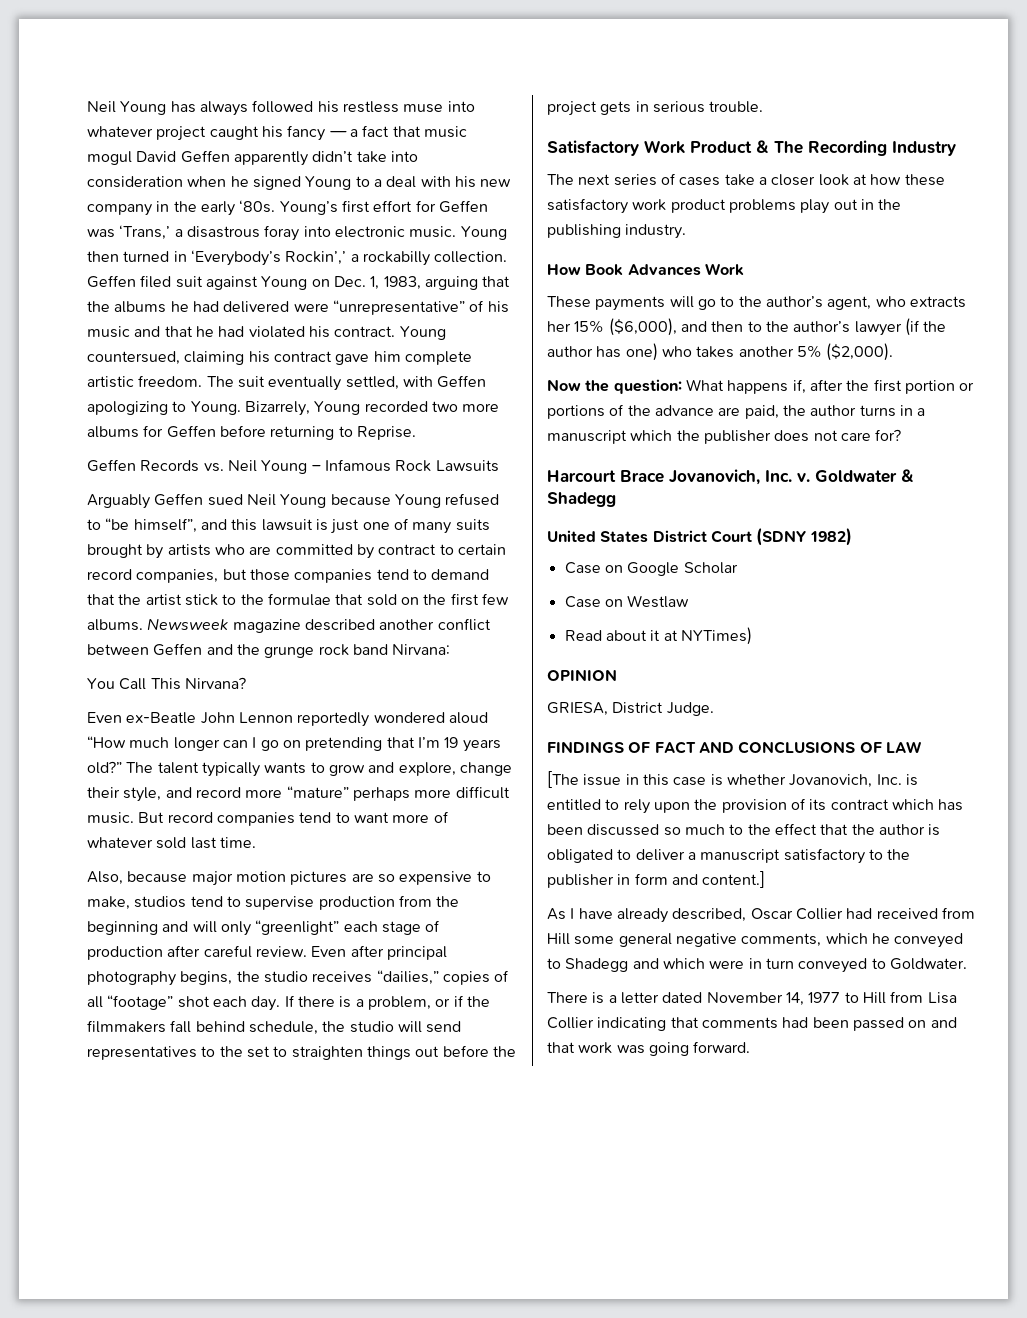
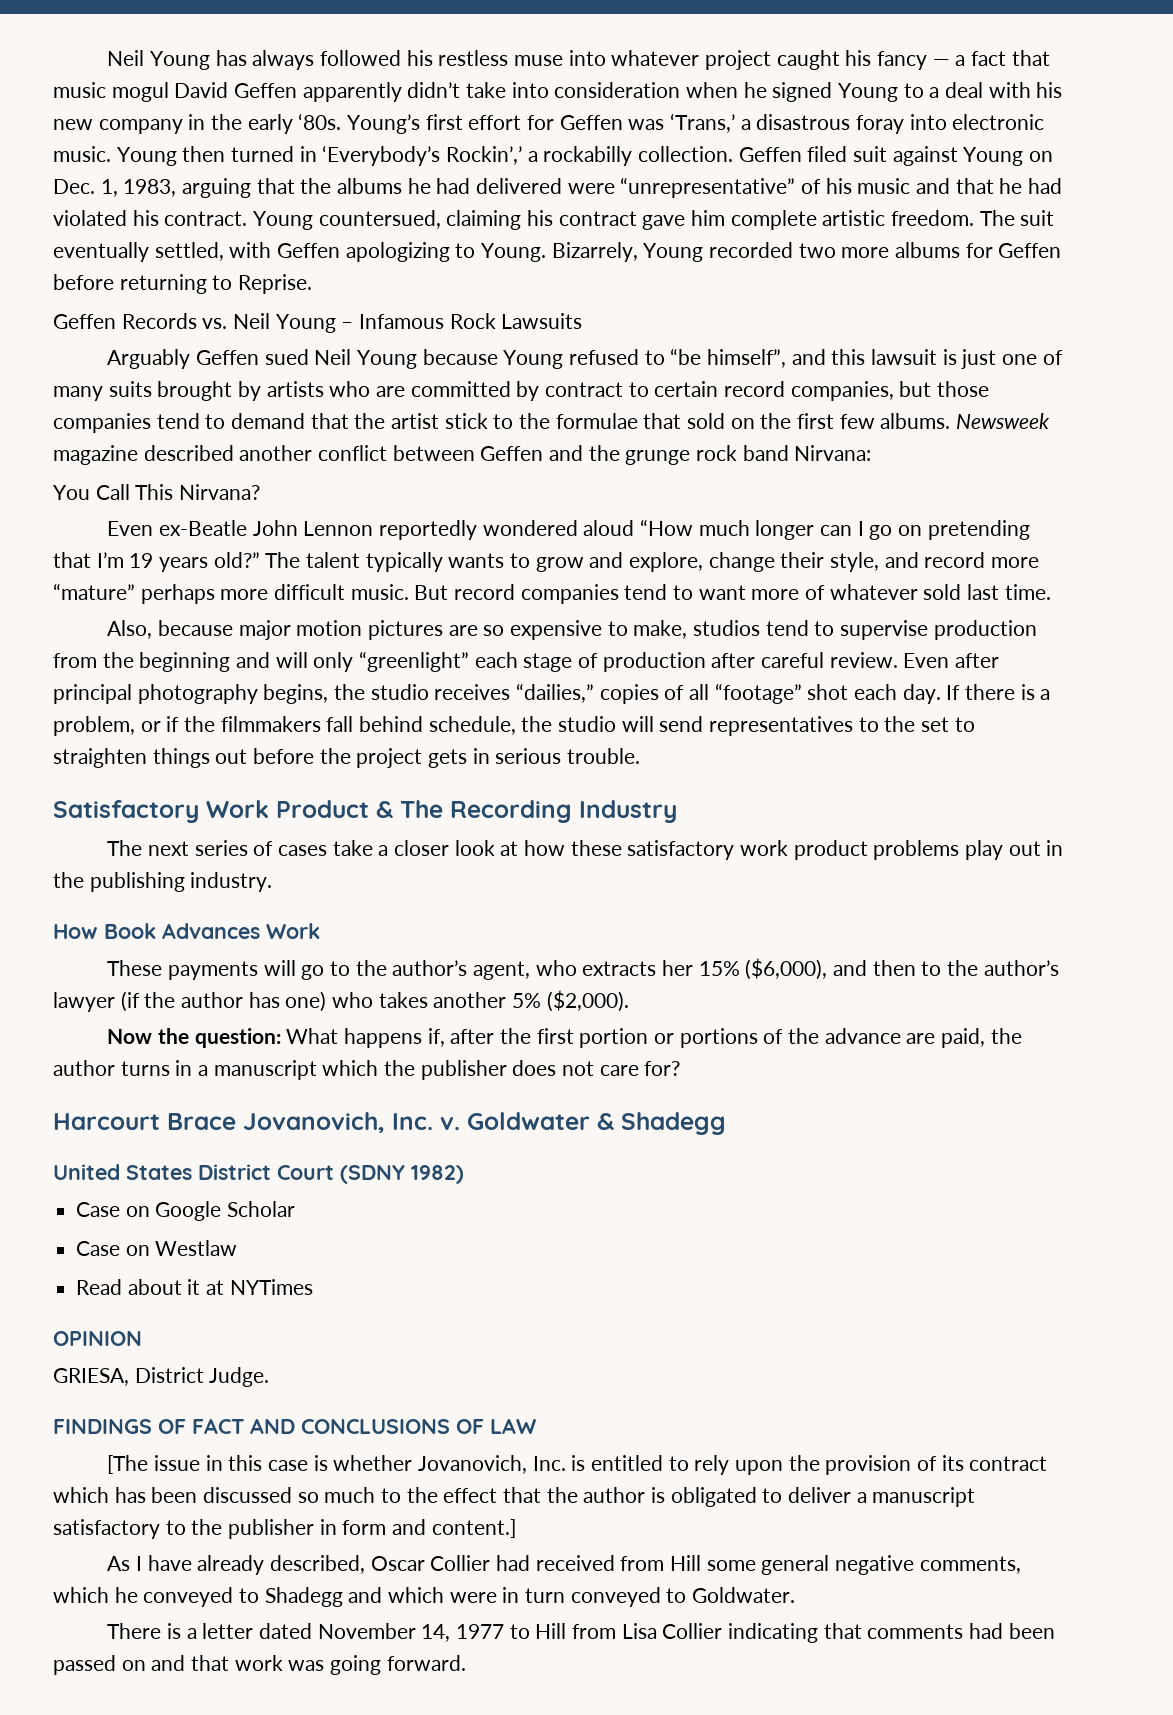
[680,627,752,645] NYTimes) -> [229,1279,313,1295] NYTimes

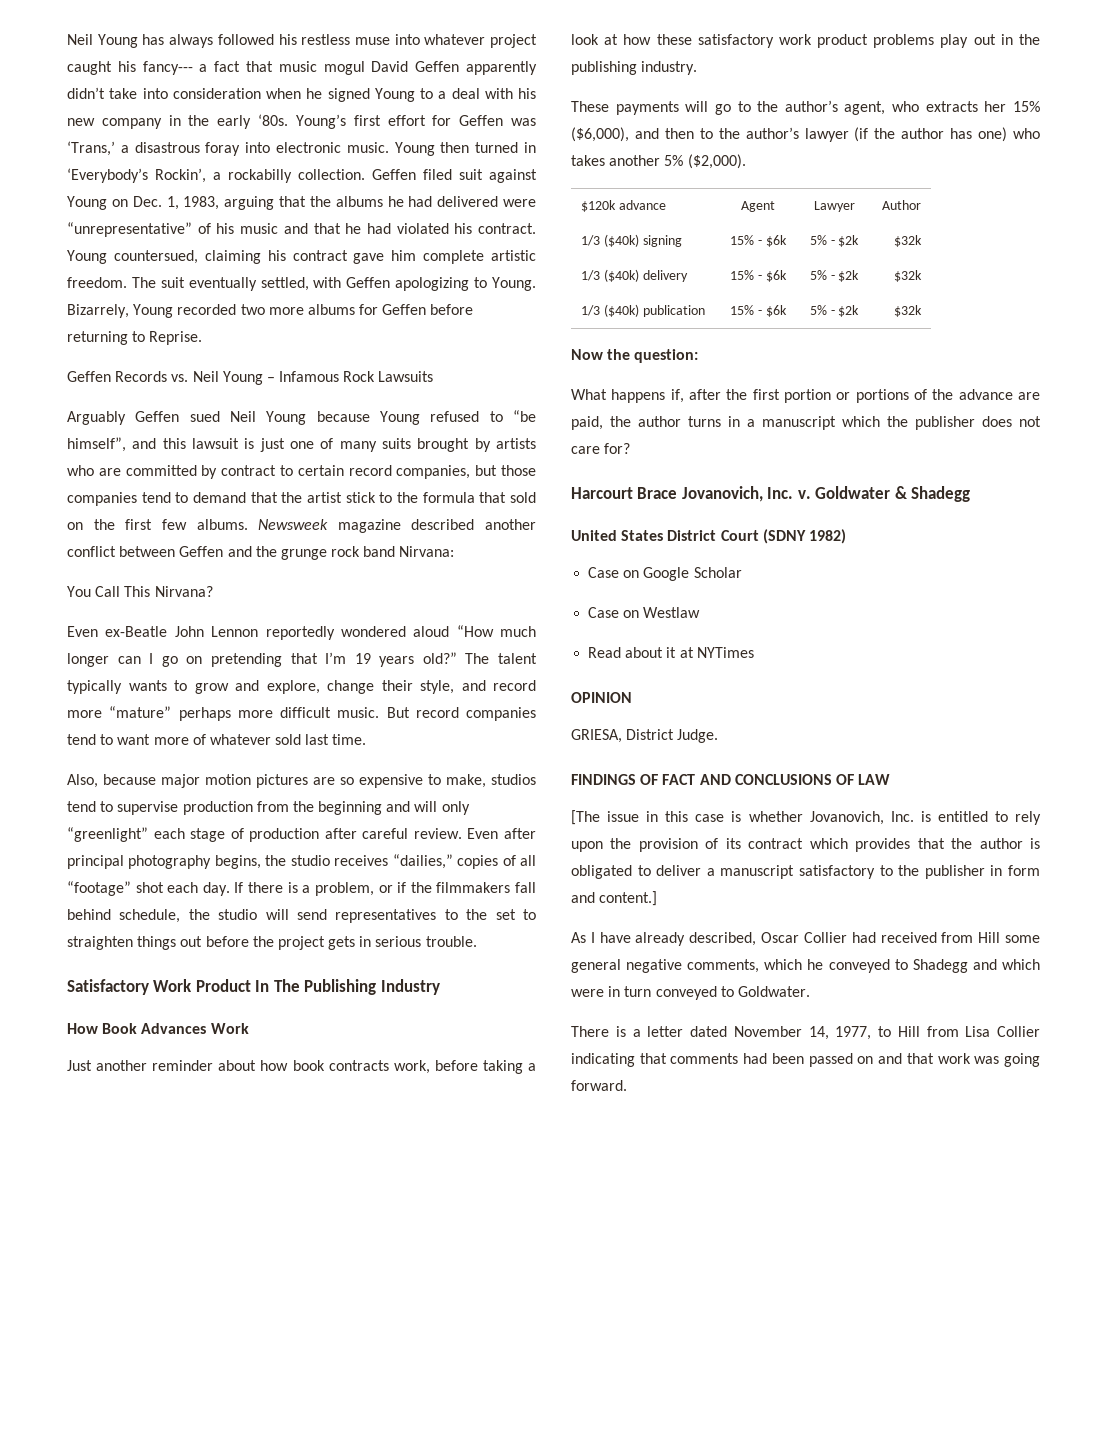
[877,51,950,70] fancy — -> [142,61,193,75] fancy---
[446,146,523,165] Rockin’,’ -> [155,168,206,183] Rockin’,
[555,413,638,429] formulae -> [422,492,475,503] formula
[376,800,677,823] [107,840,450,856] & The Recording Industry // The next series of cases take a closer -> [255,979,440,995] [67,1023,249,1034] [67,1060,537,1074] In The Publishing Industry // How Book Advances Work // Just another reminder about how book contracts work, before taking a
[53,923,320,939] // How Book Advances Work -> (698, 68) none
(629, 1001) none -> [581,200,667,212] [741,201,775,212] [813,201,855,212] [881,200,921,210] [581,234,682,247] [730,235,787,247] [809,235,860,247] [893,235,922,247] [581,269,688,282] [730,270,787,282] [809,270,860,282] [893,270,922,282] [581,304,705,317] [730,305,787,317] [809,305,860,317] [893,305,922,317] // $120k advance | Agent | Lawyer | Author // 1/3 ($40k) signing | 15% - $6k | 5% - $2k | $32k // 1/3 ($40k) delivery | 15% - $6k | 5% - $2k | $32k // 1/3 ($40k) publication | 15% - $6k | 5% - $2k | $32k
(281, 1038) none -> (699, 356) //
[114,1487,498,1503] has been discussed so much to the effect -> [855,838,911,852] provides
[456,1624,505,1639] 1977 -> [835,1026,872,1040] 1977,

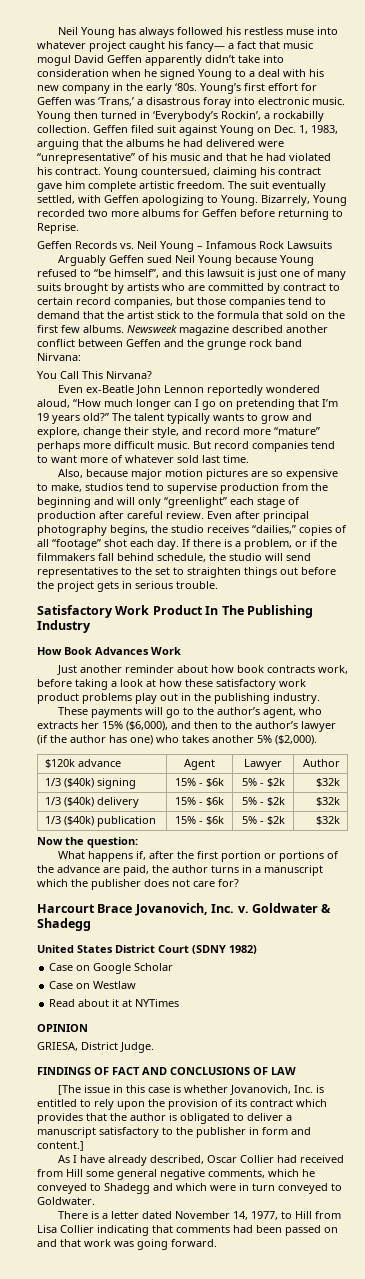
[142,61,193,75] fancy--- -> [186,41,225,52] fancy—
[413,626,450,637] aloud -> [37,399,70,408] aloud,

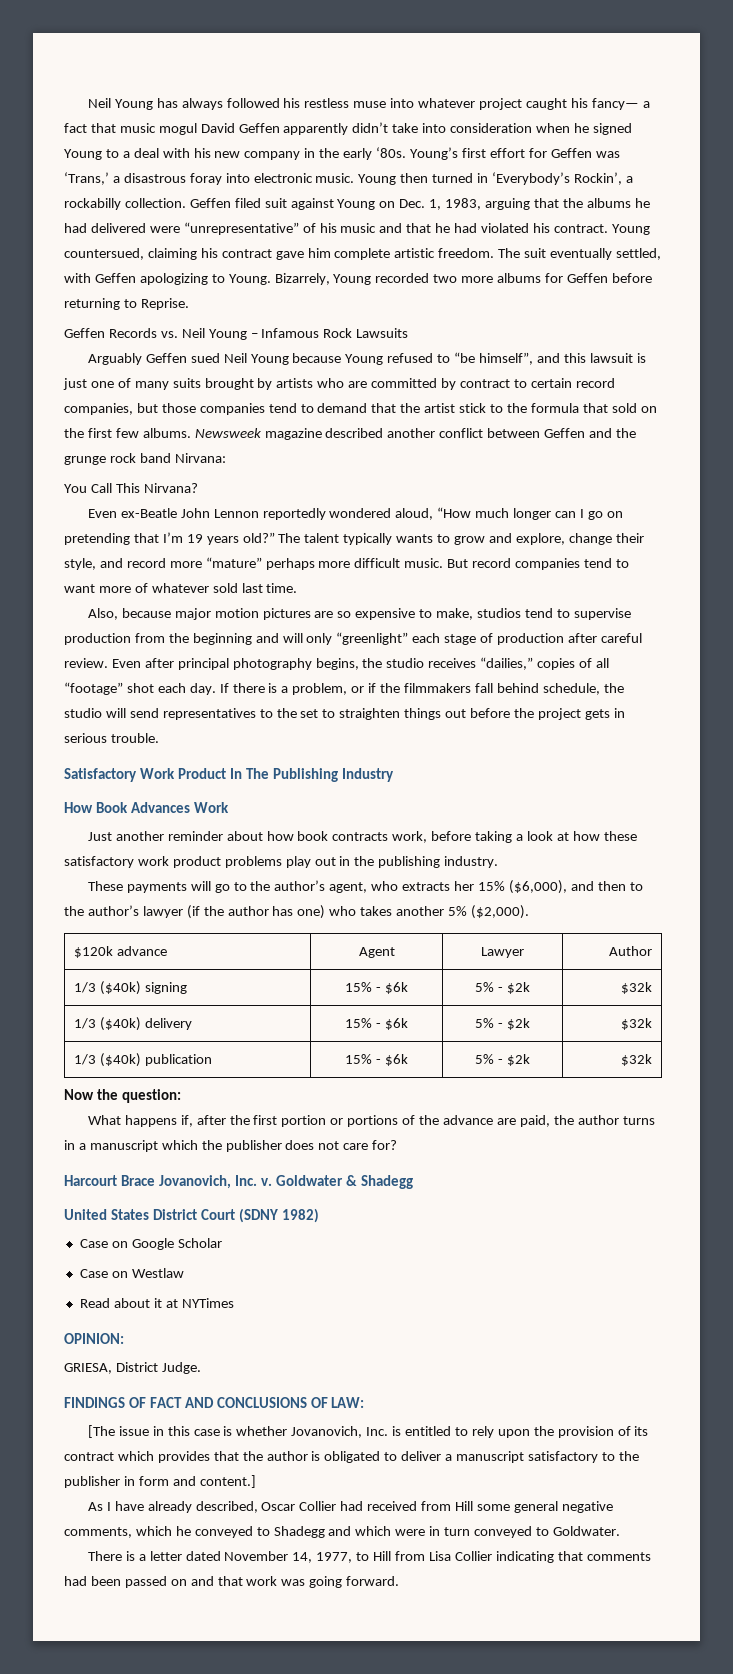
[37,1024,88,1032] OPINION -> [64,1333,124,1344] OPINION:
[271,1067,296,1075] LAW -> [331,1397,365,1408] LAW:

